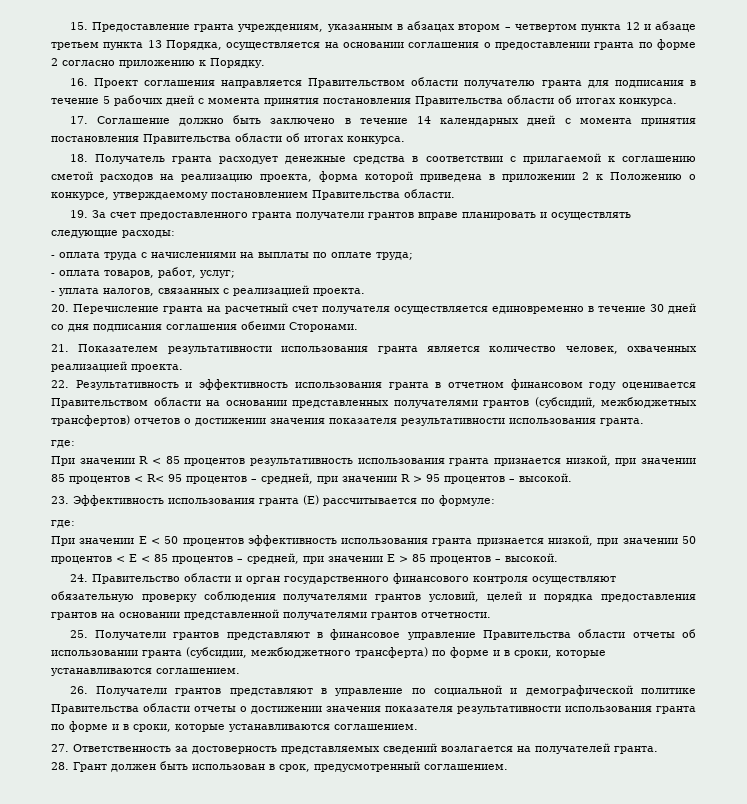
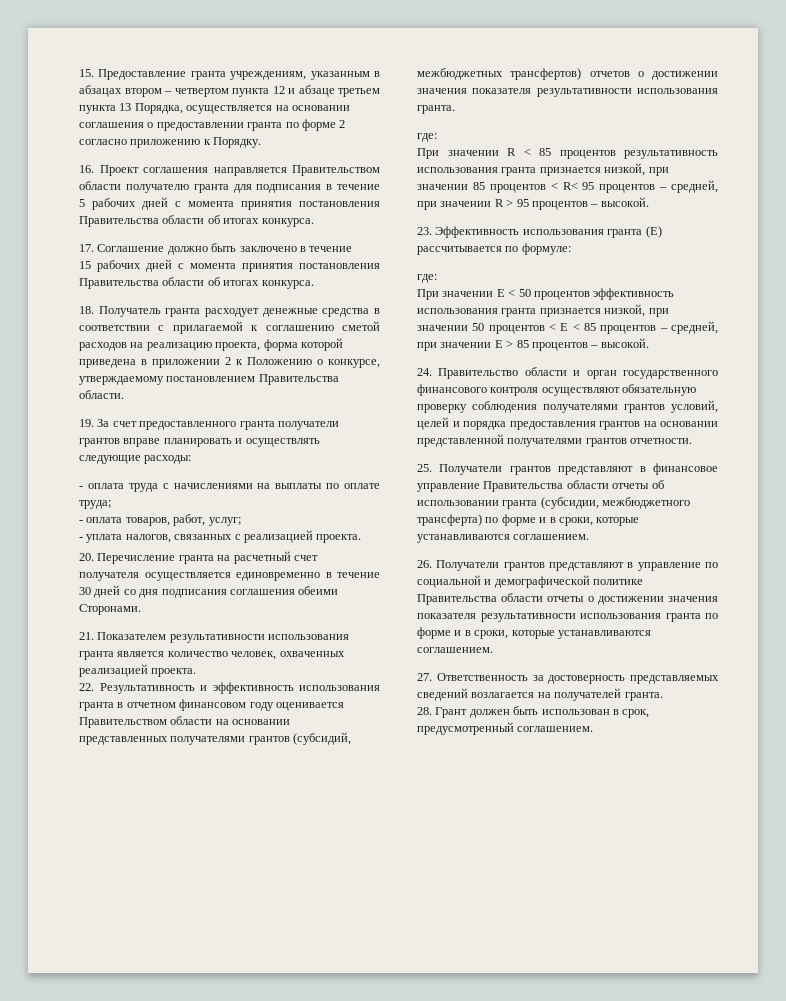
[417,116,520,126] 14 календарных -> [79,260,141,272] // 15 рабочих

